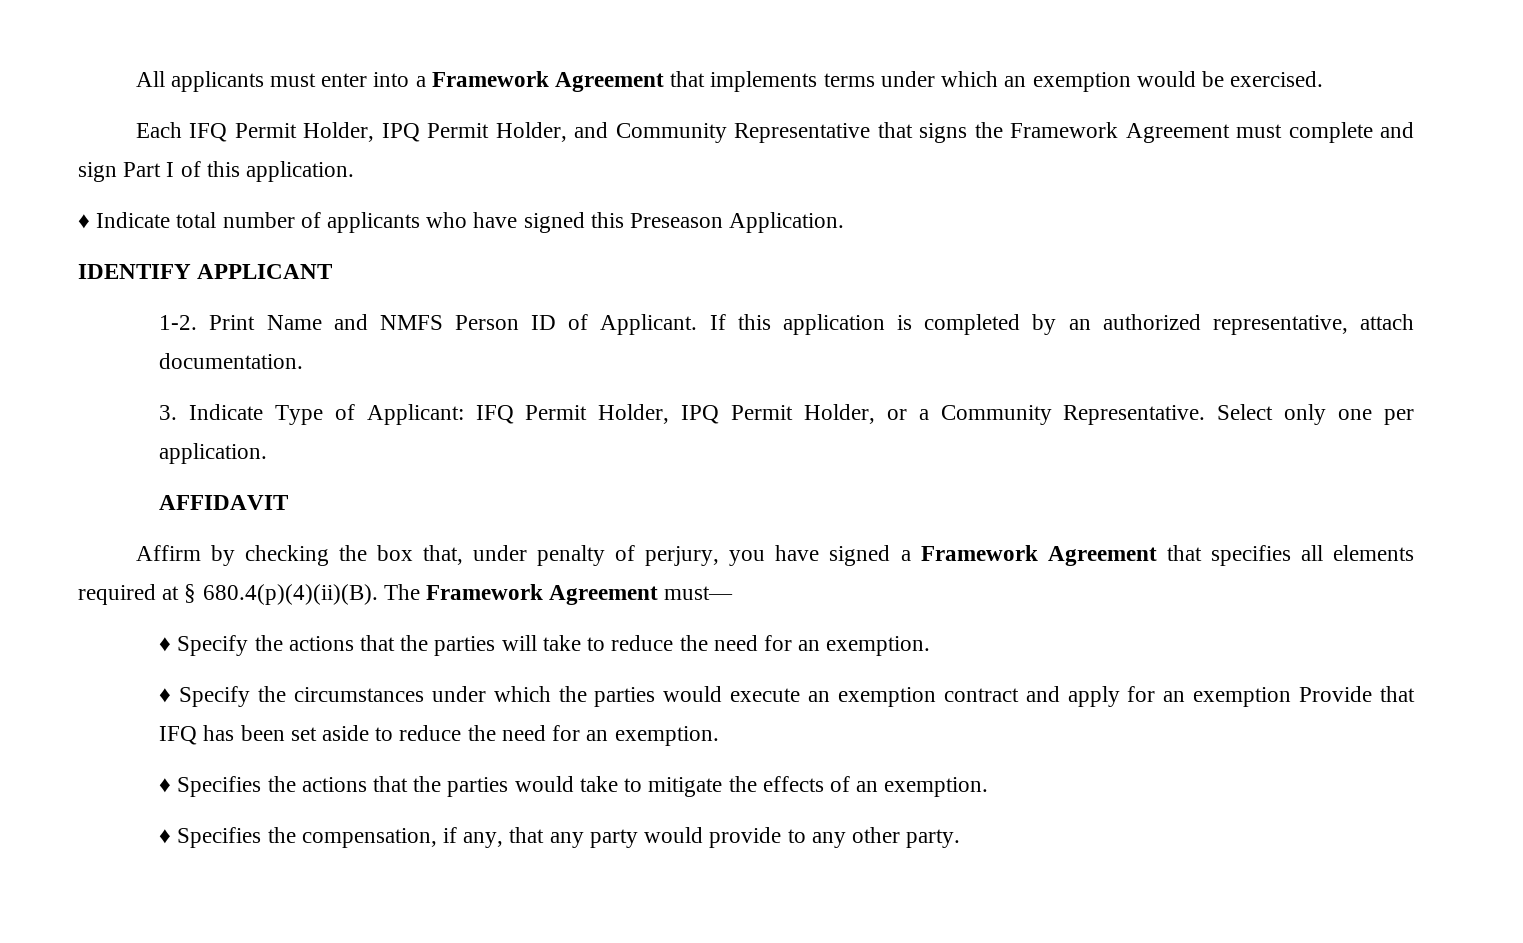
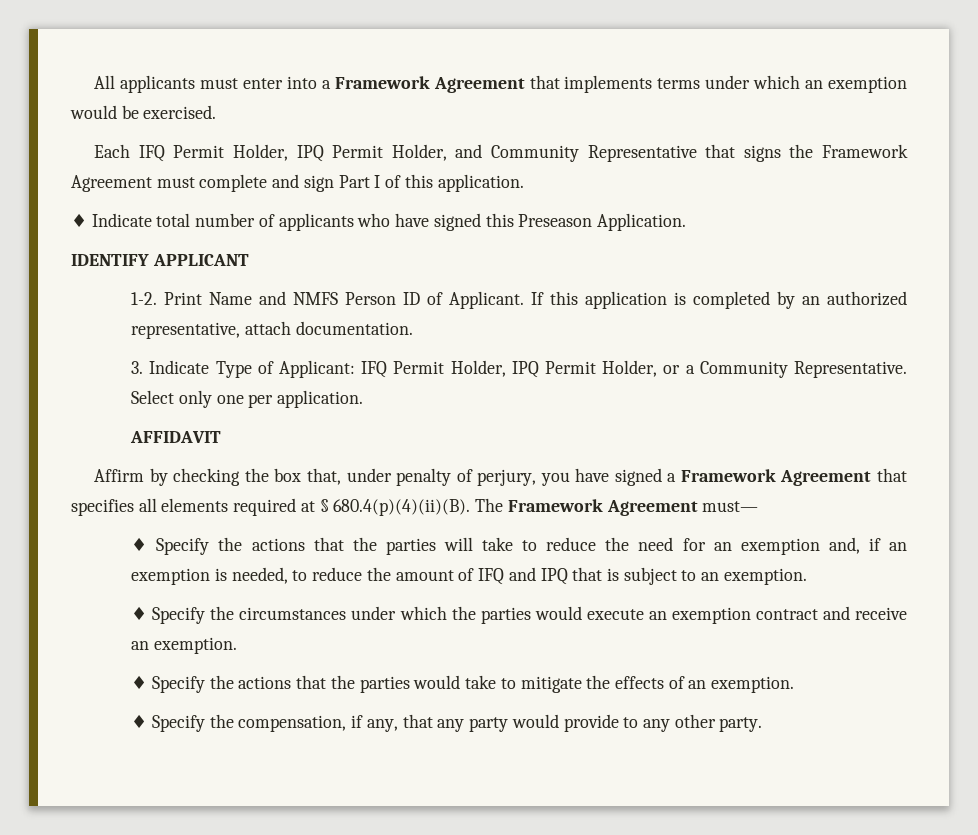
(821, 645) none -> [740,537,908,555] [131,567,720,585] exemption and, if an exemption is needed, to reduce the amount of IFQ and IPQ that is subject to an
[1067,686,1415,707] [159,725,719,746] [159,776,262,797] apply for an exemption Provide that IFQ has been set aside to reduce the need for an exemption. // ♦ Specifies -> [855,607,908,620] [131,637,238,654] [131,675,206,693] receive an exemption. // ♦ Specify
[177,827,262,848] Specifies -> [152,715,206,732] Specify

